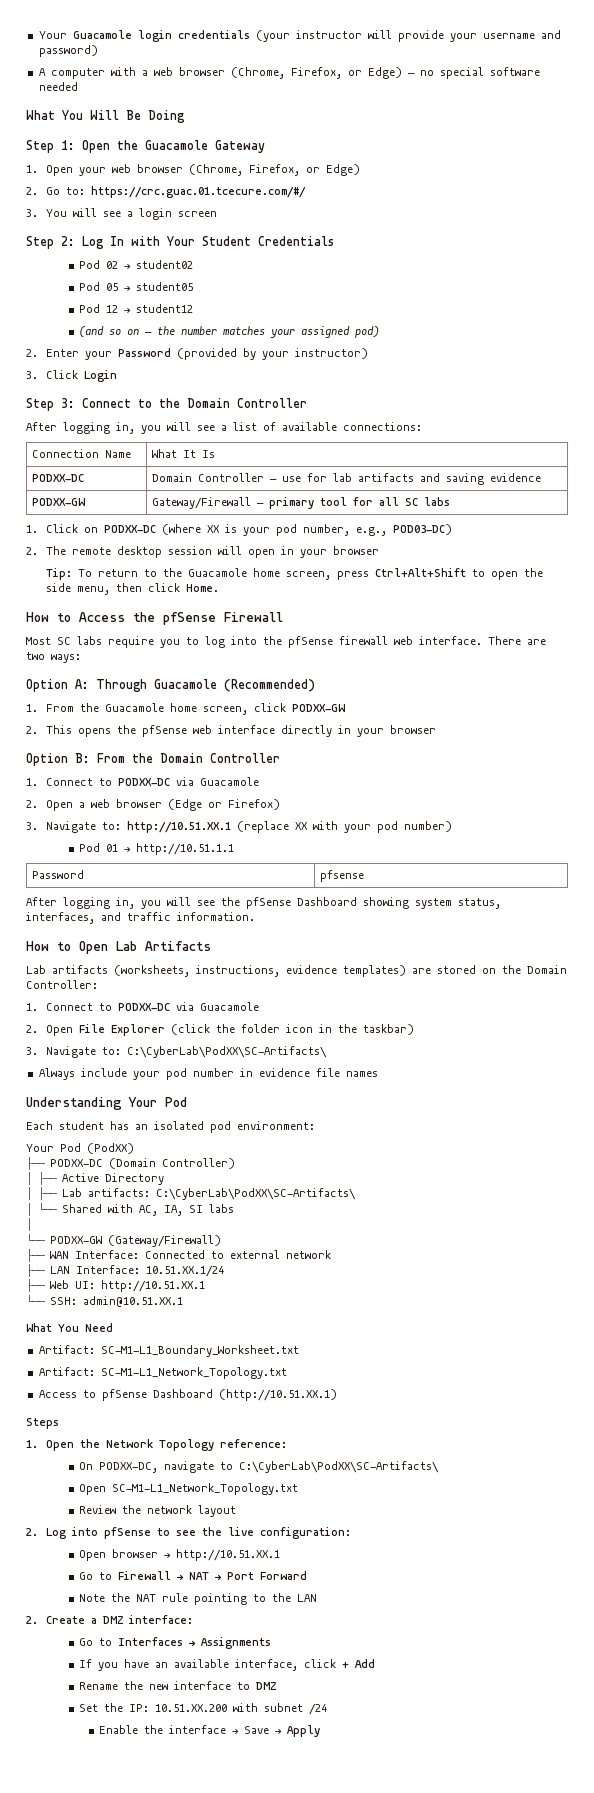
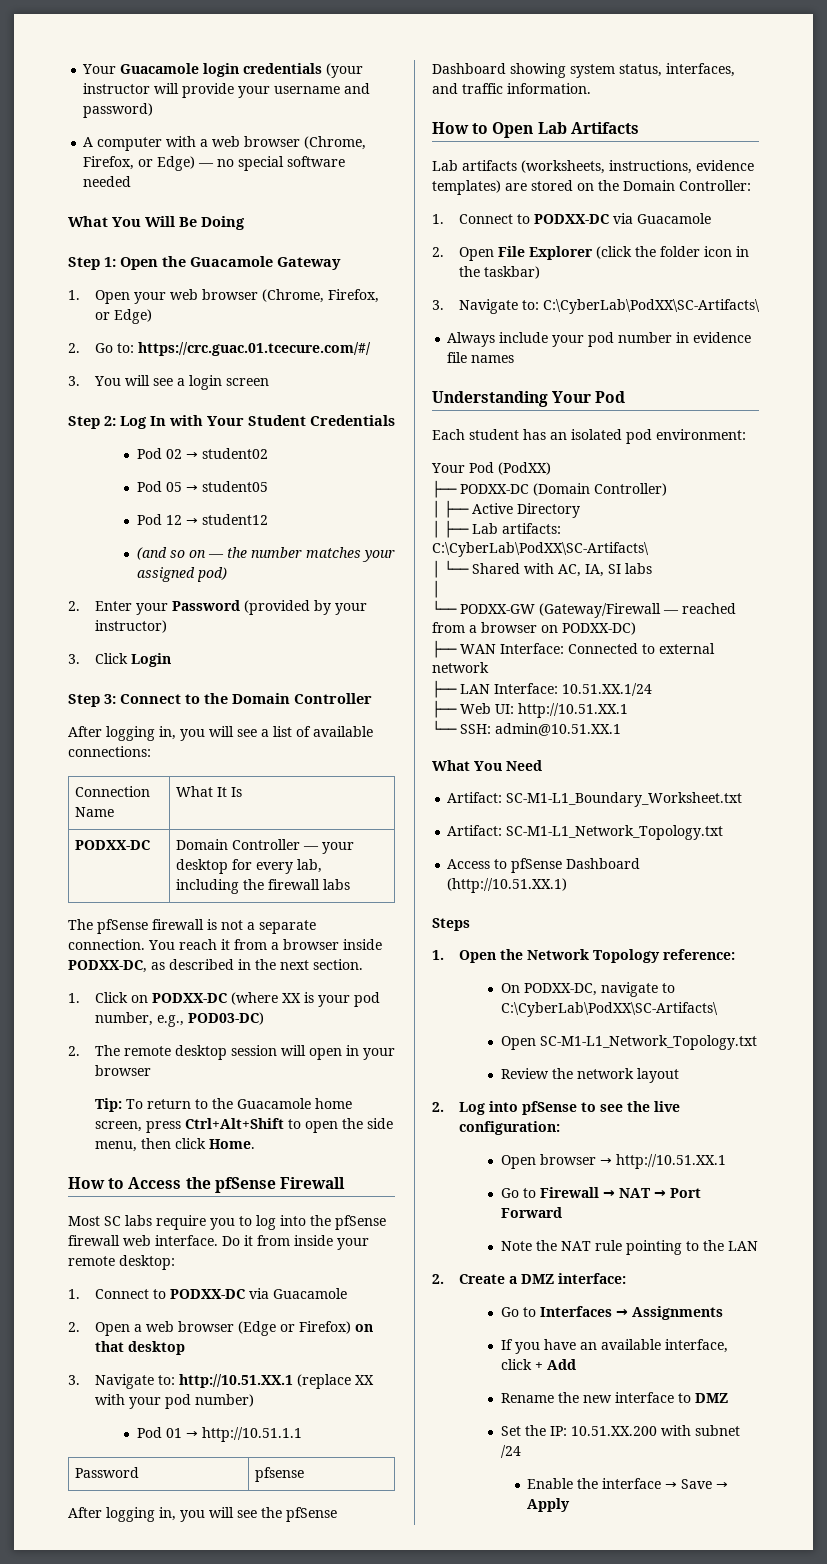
[281,473,541,485] [31,498,85,506] [151,497,450,509] use for lab artifacts and saving evidence // PODXX-GW | Gateway/Firewall — primary tool for all SC labs -> [322,842,355,854] [176,859,323,874] [176,879,351,894] [68,919,316,934] [68,939,382,950] [68,959,363,973] your desktop for every lab, including the firewall labs // The pfSense firewall is not a separate connection. You reach it from a browser inside PODXX-DC, as described in the next section.
[488,636,546,645] [26,652,81,663] [26,679,315,692] [26,703,346,715] [26,725,437,737] [26,753,280,766] There are two ways: // Option A: Through Guacamole (Recommended) // 1. From the Guacamole home screen, click PODXX-GW // 2. This opens the pfSense web interface directly in your browser // Option B: From the Domain Controller -> [222,1235,369,1250] [68,1255,175,1270] Do it from inside your remote desktop:
(281, 804) none -> [354,1324,373,1332] [94,1341,185,1355] on that desktop
[108,1235,221,1247] (Gateway/Firewall) -> [539,603,736,618] [432,622,636,635] (Gateway/Firewall — reached from a browser on PODXX-DC)

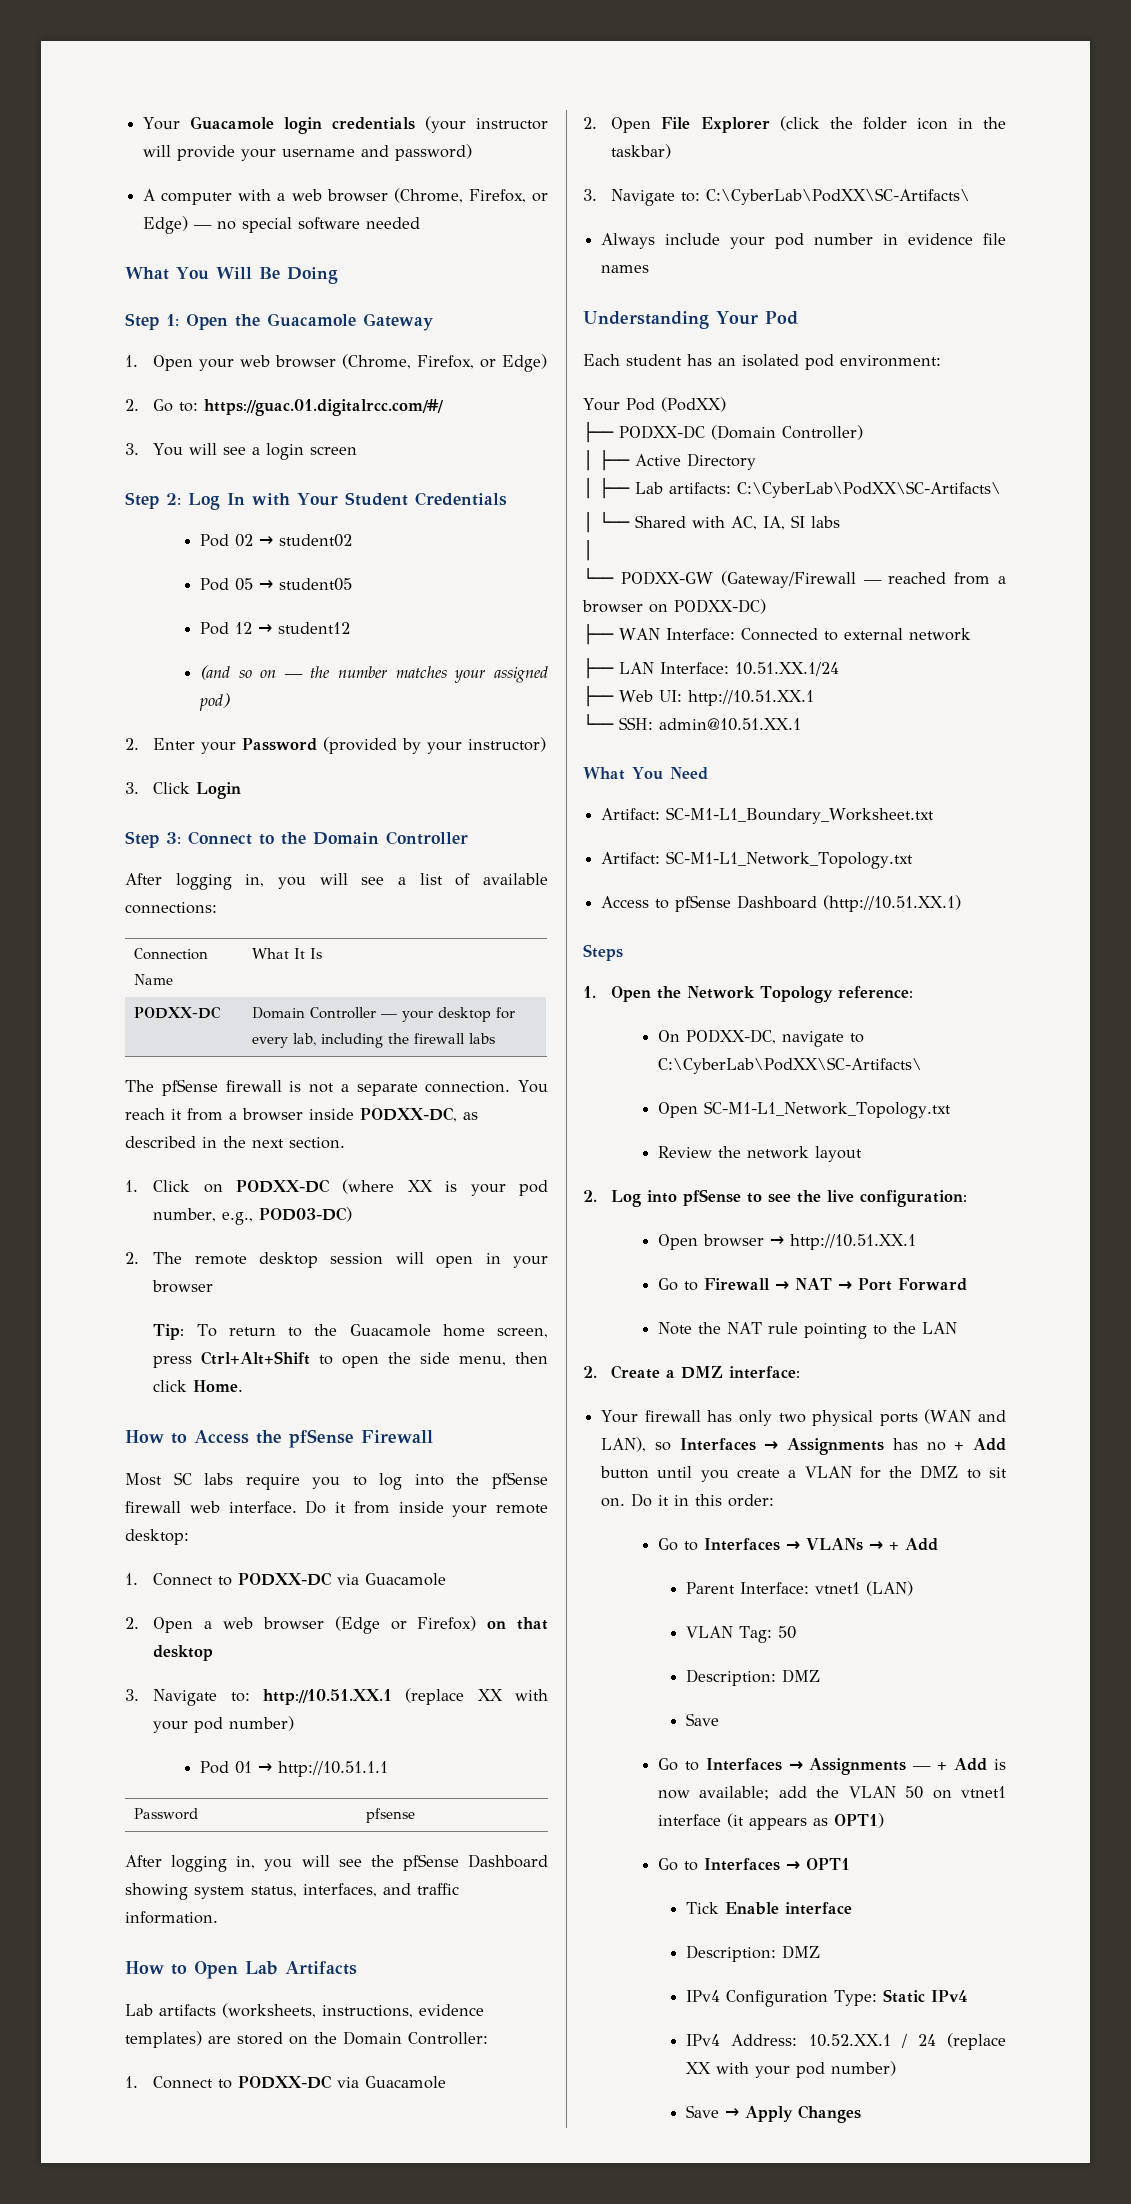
[137,342,371,356] https://crc.guac.01.tcecure.com/#/ -> [204,399,445,416] https://guac.01.digitalrcc.com/#/
(626, 1278) none -> [601,1409,1006,1426] [601,1437,1006,1455] [600,1465,1008,1482] [601,1493,775,1507] [657,1538,938,1551] [686,1581,914,1596] [686,1626,797,1643] [686,1669,821,1686] [686,1713,720,1726] // Your firewall has only two physical ports (WAN and LAN), so Interfaces → Assignments has no + Add button until you create a VLAN for the DMZ to sit on. Do it in this order: // Go to Interfaces → VLANs → + Add // Parent Interface: vtnet1 (LAN) // VLAN Tag: 50 // Description: DMZ // Save
[500,1339,728,1354] [500,1359,576,1370] [500,1392,728,1403] [500,1425,740,1436] [500,1445,521,1458] [527,1478,678,1489] // If you have an available interface, click + Add // Rename the new interface to DMZ // Set the IP: 10.51.XX.200 with subnet /24 // Enable the interface → -> [913,1758,1006,1771] [657,1786,1006,1800] [657,1813,884,1830] [657,1858,850,1871] [686,1902,853,1915] [686,1945,821,1962] [686,1989,969,2007] [686,2033,1006,2050] [686,2061,897,2078] — + Add is now available; add the VLAN 50 on vtnet1 interface (it appears as OPT1) // Go to Interfaces → OPT1 // Tick Enable interface // Description: DMZ // IPv4 Configuration Type: Static IPv4 // IPv4 Address: 10.52.XX.1 / 24 (replace XX with your pod number) //
(571, 1505) none -> [798,2105,862,2123] Changes

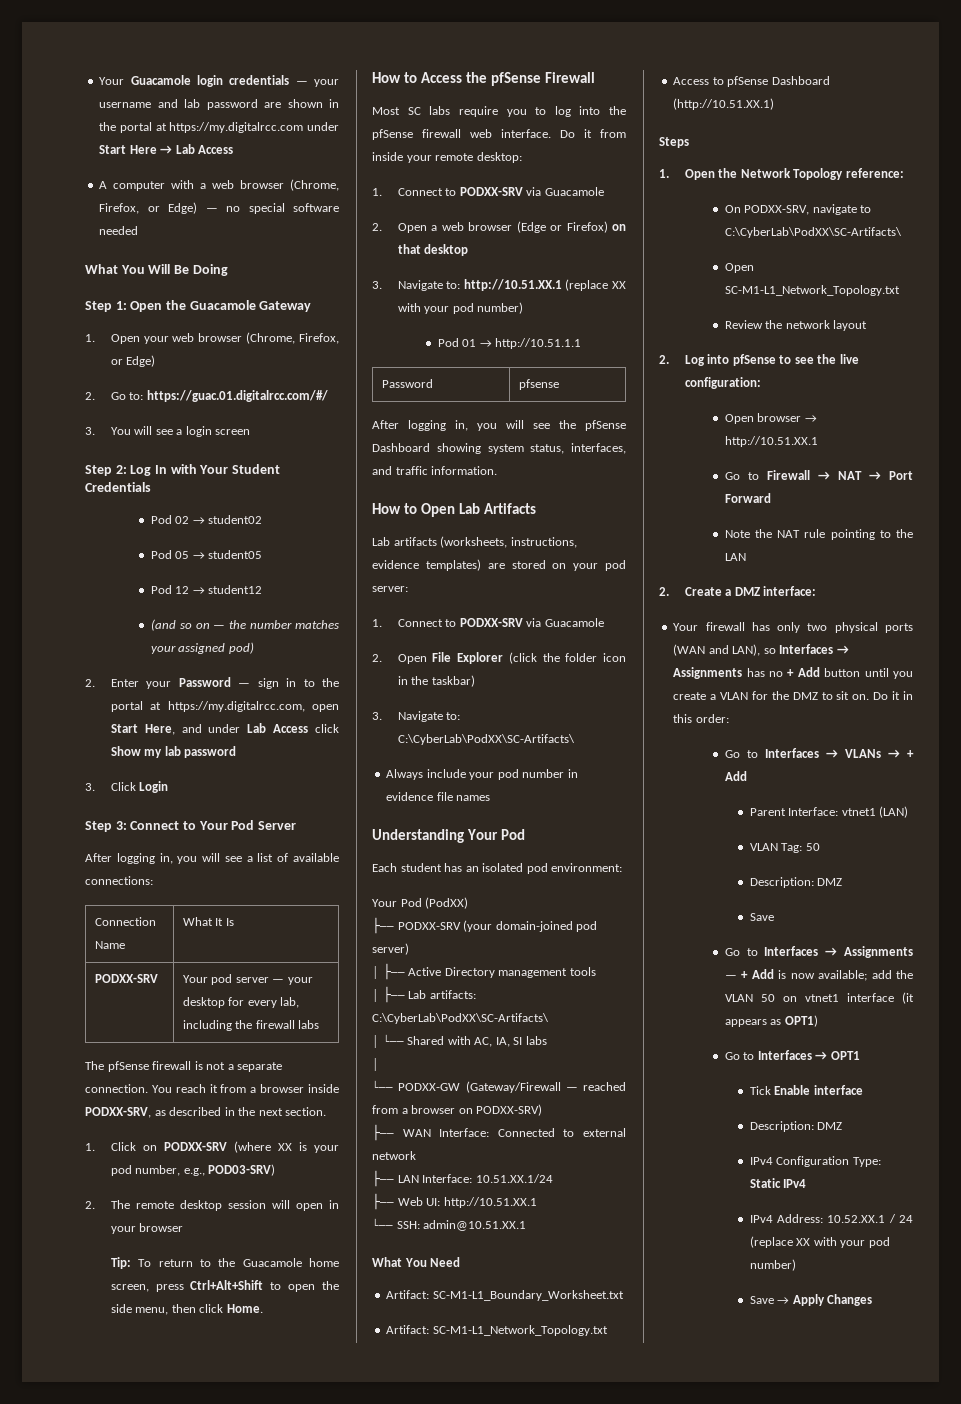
[425,116,548,133] [143,144,473,161] (your instructor will provide your username and password) -> [295,79,339,87] [99,99,339,110] [99,122,339,133] [99,144,234,154] — your username and lab password are shown in the portal at https://my.digitalrcc.com under Start Here → Lab Access
[323,737,547,754] (provided by your instructor) -> [238,678,339,689] [110,701,339,712] [110,723,339,735] [110,746,237,758] — sign in to the portal at https://my.digitalrcc.com, open Start Here, and under Lab Access click Show my lab password
[281,831,468,845] the Domain Controller -> [198,820,296,830] Your Pod Server
[133,1006,221,1019] [251,1007,376,1019] PODXX-DC | Domain Controller -> [94,974,158,983] [182,974,269,985] PODXX-SRV | Your pod server
[360,1107,457,1122] PODXX-DC, -> [85,1107,151,1118] PODXX-SRV,
[236,1179,331,1193] PODXX-DC -> [163,1142,227,1151] PODXX-SRV
[259,1207,353,1222] POD03-DC) -> [208,1164,276,1176] POD03-SRV)
[238,1572,333,1586] PODXX-DC -> [459,187,523,196] PODXX-SRV
[314,2031,488,2045] [125,2075,333,2089] the Domain Controller: // 1. Connect to PODXX-DC -> [573,560,626,571] [372,586,408,592] [372,618,523,627] your pod server: // 1. Connect to PODXX-SRV
[619,425,863,440] PODXX-DC (Domain Controller) -> [397,920,598,932] [372,943,409,955] PODXX-SRV (your domain-joined pod server)
(756, 461) none -> [498,967,596,978] management tools
[674,599,766,614] PODXX-DC) -> [476,1104,543,1116] PODXX-SRV)
[685,1029,776,1044] PODXX-DC, -> [744,205,810,215] PODXX-SRV,

